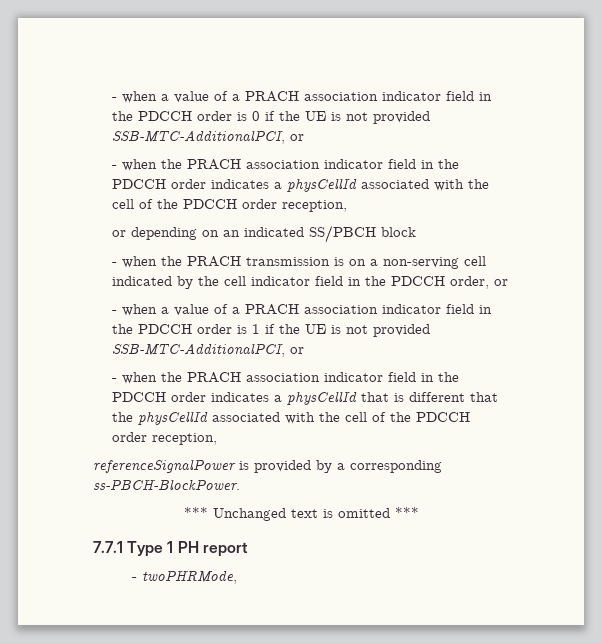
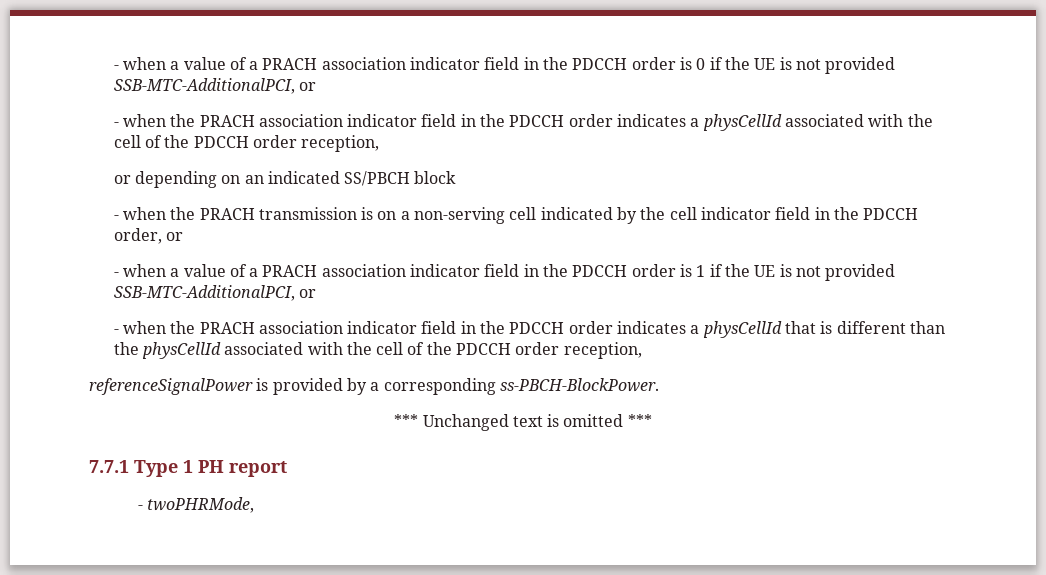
[470,392,499,402] that -> [909,321,945,334] than

